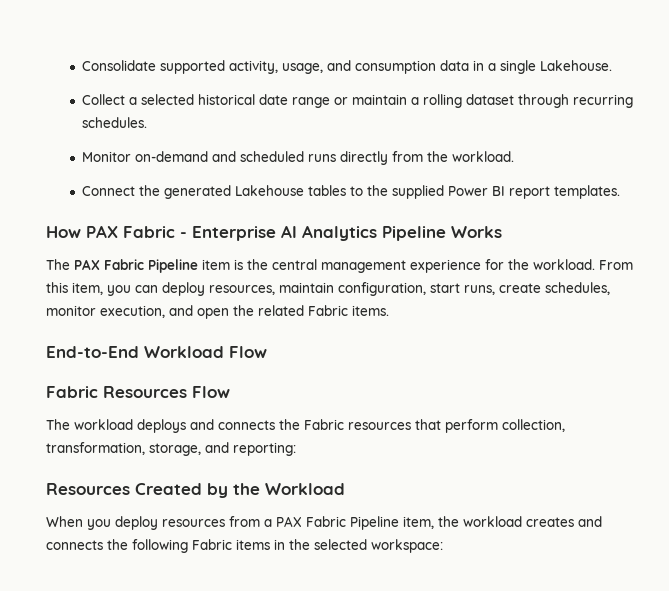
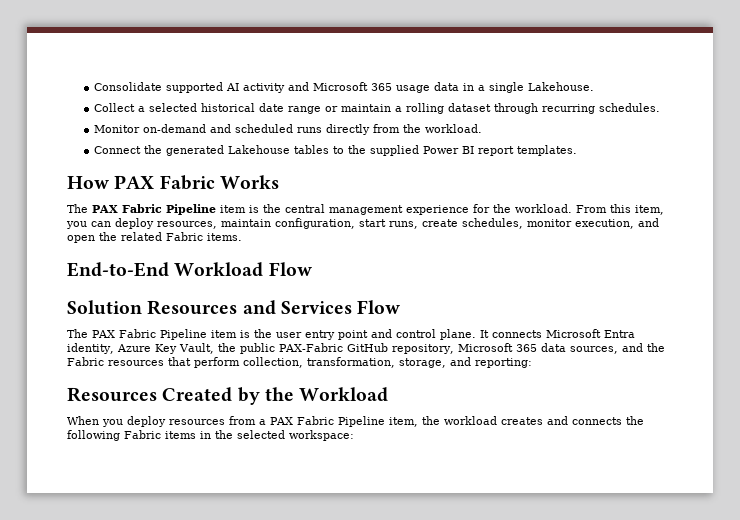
[229,60,437,74] activity, usage, and consumption -> [225,82,430,93] AI activity and Microsoft 365 usage
[180,225,446,241] - Enterprise AI Analytics Pipeline -> (215, 182) none
[46,386,230,398] [46,419,275,433] Fabric Resources Flow // The workload deploys and connects -> [67,300,401,315] [67,329,635,340] [67,343,643,354] Solution Resources and Services Flow // The PAX Fabric Pipeline item is the user entry point and control plane. It connects Microsoft Entra identity, Azure Key Vault, the public PAX-Fabric GitHub repository, Microsoft 365 data sources, and

